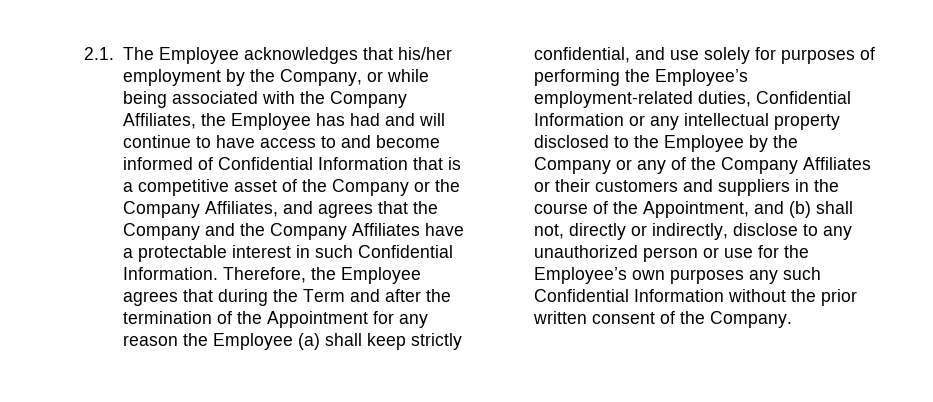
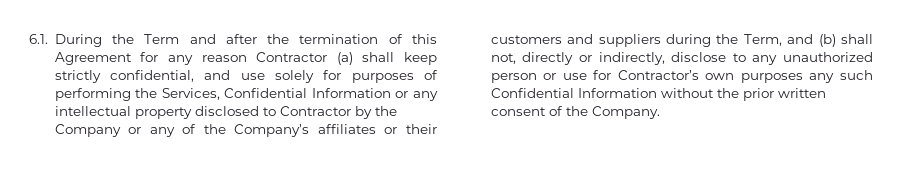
[84,47,452,64] [122,69,429,86] [122,91,407,108] [122,113,445,130] [122,135,440,148] [122,157,461,170] [122,179,460,196] [122,201,438,218] [122,223,464,240] [122,245,453,262] [122,267,421,284] [122,289,268,306] 2.1. The Employee acknowledges that his/her employment by the Company, or while being associated with the Company Affiliates, the Employee has had and will continue to have access to and become informed of Confidential Information that is a competitive asset of the Company or the Company Affiliates, and agrees that the Company and the Company Affiliates have a protectable interest in such Confidential Information. Therefore, the Employee agrees that during -> [29,34,102,47] 6.1. During
[236,311,368,328] the Appointment -> [412,34,437,44] [54,52,132,65] this Agreement
[182,333,293,350] the Employee -> [256,52,328,62] Contractor
[654,69,748,86] [533,91,751,108] Employee’s employment-related duties, -> [161,88,220,100] Services,
[633,135,744,152] the Employee -> [279,106,351,116] Contractor
[720,157,871,174] Company Affiliates -> [234,124,376,137] Company’s affiliates
[794,179,839,192] [533,201,749,218] in the course of the Appointment, -> [665,34,782,47] during the Term,
[783,245,809,258] [533,267,627,284] the Employee’s -> [617,70,699,80] Contractor’s

